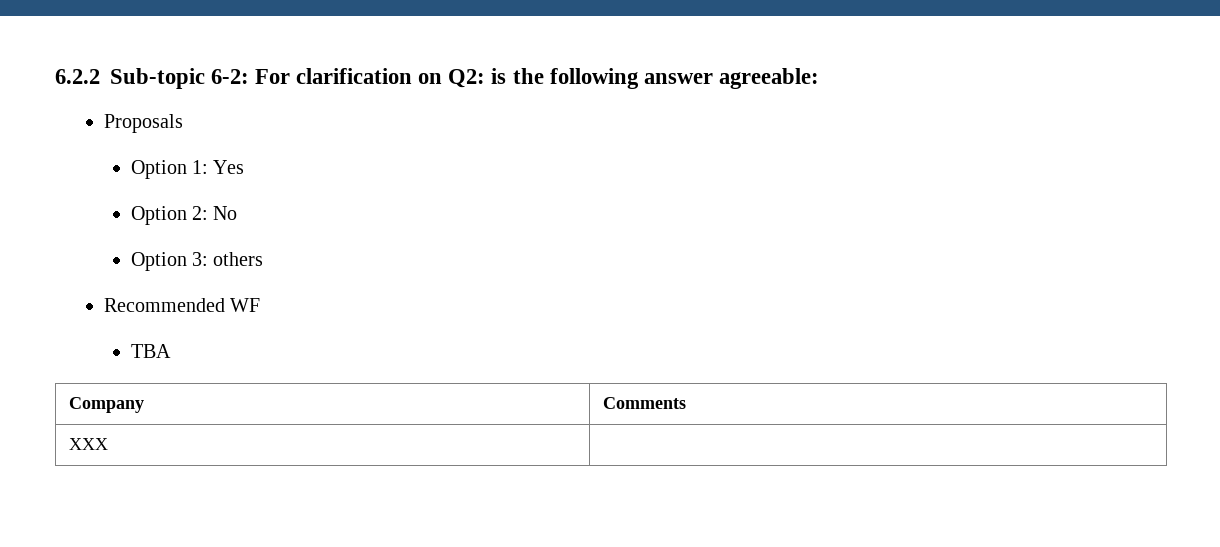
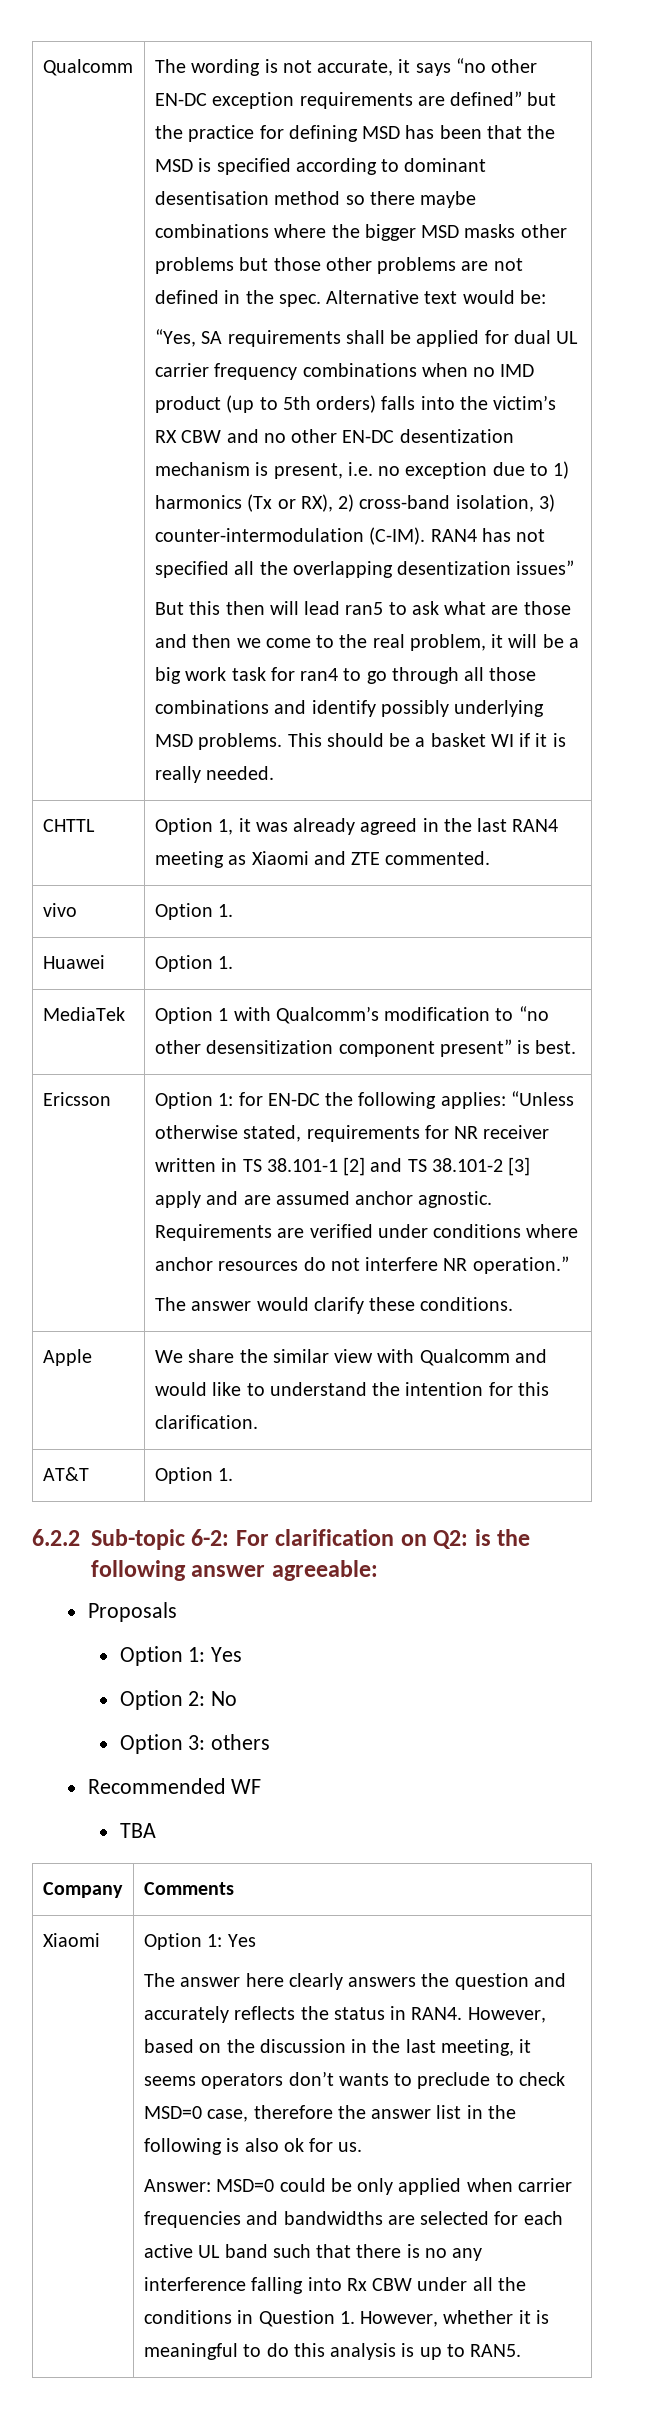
(55, 76) none -> [42,59,133,76] [154,58,538,76] [154,91,557,109] [154,125,556,142] [154,158,487,175] [154,191,477,208] [154,224,567,241] [154,257,523,274] [154,290,546,307] [154,329,579,347] [154,363,535,380] [154,395,557,413] [154,429,514,443] [154,461,570,479] [154,494,555,512] [154,527,546,545] [154,560,575,578] [154,601,571,615] [154,634,579,651] [154,667,537,684] [154,700,545,717] [154,733,566,750] [154,766,275,783] [42,819,95,832] [154,818,559,835] [154,851,491,868] [42,903,77,917] [154,903,234,920] [42,955,105,969] [154,955,234,972] [42,1007,125,1021] [154,1006,549,1024] [154,1039,577,1057] [42,1092,111,1106] [154,1091,574,1109] [154,1125,550,1142] [154,1157,531,1176] [154,1191,493,1208] [154,1224,579,1241] [154,1256,569,1274] [154,1297,514,1314] [42,1349,92,1366] [154,1349,547,1366] [154,1382,549,1396] [154,1415,258,1429] [42,1467,89,1481] [154,1467,234,1484] Qualcomm | The wording is not accurate, it says “no other EN-DC exception requirements are defined” but the practice for defining MSD has been that the MSD is specified according to dominant desentisation method so there maybe combinations where the bigger MSD masks other problems but those other problems are not defined in the spec. Alternative text would be: // “Yes, SA requirements shall be applied for dual UL carrier frequency combinations when no IMD product (up to 5th orders) falls into the victim’s RX CBW and no other EN-DC desentization mechanism is present, i.e. no exception due to 1) harmonics (Tx or RX), 2) cross-band isolation, 3) counter-intermodulation (C-IM). RAN4 has not specified all the overlapping desentization issues” // But this then will lead ran5 to ask what are those and then we come to the real problem, it will be a big work task for ran4 to go through all those combinations and identify possibly underlying MSD problems. This should be a basket WI if it is really needed. // CHTTL | Option 1, it was already agreed in the last RAN4 meeting as Xiaomi and ZTE commented. // vivo | Option 1. // Huawei | Option 1. // MediaTek | Option 1 with Qualcomm’s modification to “no other desensitization component present” is best. // Ericsson | Option 1: for EN-DC the following applies: “Unless otherwise stated, requirements for NR receiver written in TS 38.101-1 [2] and TS 38.101-2 [3] apply and are assumed anchor agnostic. Requirements are verified under conditions where anchor resources do not interfere NR operation.” // The answer would clarify these conditions. // Apple | We share the similar view with Qualcomm and would like to understand the intention for this clarification. // AT&T | Option 1. //
[68,438,108,450] XXX | -> [42,1933,100,1947] [143,1933,256,1950] [143,1973,566,1990] [143,2006,546,2023] [143,2039,532,2056] [143,2071,565,2089] [143,2105,516,2122] [143,2138,363,2155] [143,2178,572,2195] [143,2211,563,2228] [143,2244,483,2261] [143,2277,526,2294] [143,2310,549,2327] [143,2343,522,2360] Xiaomi | Option 1: Yes // The answer here clearly answers the question and accurately reflects the status in RAN4. However, based on the discussion in the last meeting, it seems operators don’t wants to preclude to check MSD=0 case, therefore the answer list in the following is also ok for us. // Answer: MSD=0 could be only applied when carrier frequencies and bandwidths are selected for each active UL band such that there is no any interference falling into Rx CBW under all the conditions in Question 1. However, whether it is meaningful to do this analysis is up to RAN5.

